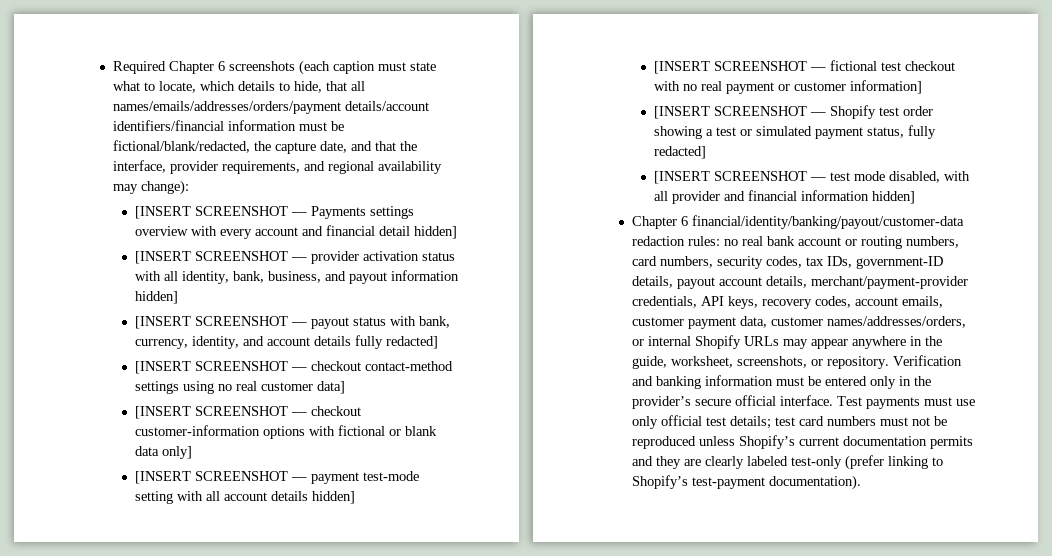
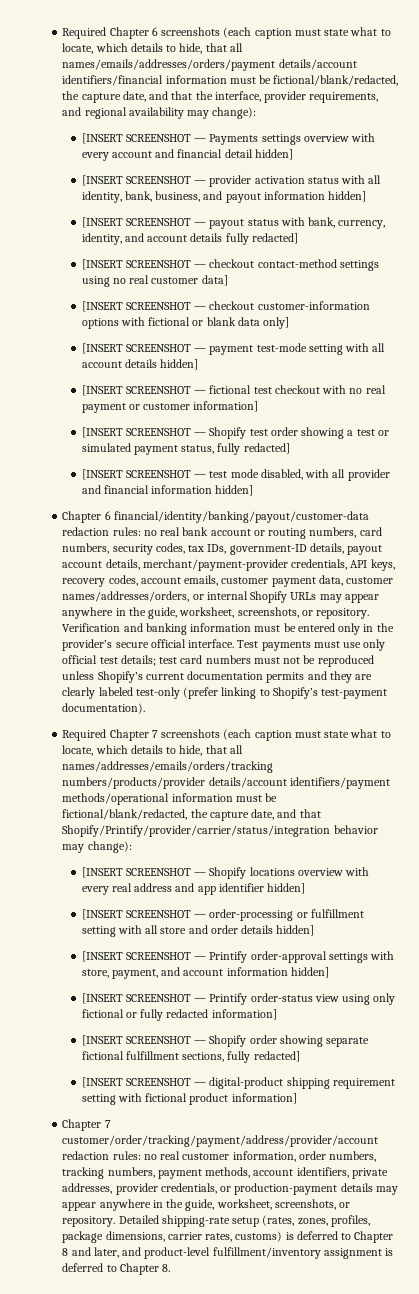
(861, 482) none -> [62,729,391,741] [62,745,243,756] [62,761,274,773] [62,777,390,789] [62,793,278,805] [62,809,321,821] [62,825,378,837] [62,841,132,853] [81,867,370,879] [81,883,306,895] [81,909,364,921] [81,925,315,937] [81,951,395,963] [81,967,329,979] [81,993,396,1005] [81,1009,277,1021] [81,1035,370,1047] [81,1051,300,1063] [81,1077,395,1089] [81,1093,297,1105] [62,1119,111,1131] [62,1135,379,1147] [62,1151,377,1162] [62,1167,388,1179] [62,1183,398,1195] [62,1199,351,1211] [62,1215,370,1227] [62,1231,394,1243] [62,1247,394,1259] [62,1263,171,1275] // Required Chapter 7 screenshots (each caption must state what to locate, which details to hide, that all names/addresses/emails/orders/tracking numbers/products/provider details/account identifiers/payment methods/operational information must be fictional/blank/redacted, the capture date, and that Shopify/Printify/provider/carrier/status/integration behavior may change): // [INSERT SCREENSHOT — Shopify locations overview with every real address and app identifier hidden] // [INSERT SCREENSHOT — order-processing or fulfillment setting with all store and order details hidden] // [INSERT SCREENSHOT — Printify order-approval settings with store, payment, and account information hidden] // [INSERT SCREENSHOT — Printify order-status view using only fictional or fully redacted information] // [INSERT SCREENSHOT — Shopify order showing separate fictional fulfillment sections, fully redacted] // [INSERT SCREENSHOT — digital-product shipping requirement setting with fictional product information] // Chapter 7 customer/order/tracking/payment/address/provider/account redaction rules: no real customer information, order numbers, tracking numbers, payment methods, account identifiers, private addresses, provider credentials, or production-payment details may appear anywhere in the guide, worksheet, screenshots, or repository. Detailed shipping-rate setup (rates, zones, profiles, package dimensions, carrier rates, customs) is deferred to Chapter 8 and later, and product-level fulfillment/inventory assignment is deferred to Chapter 8.

